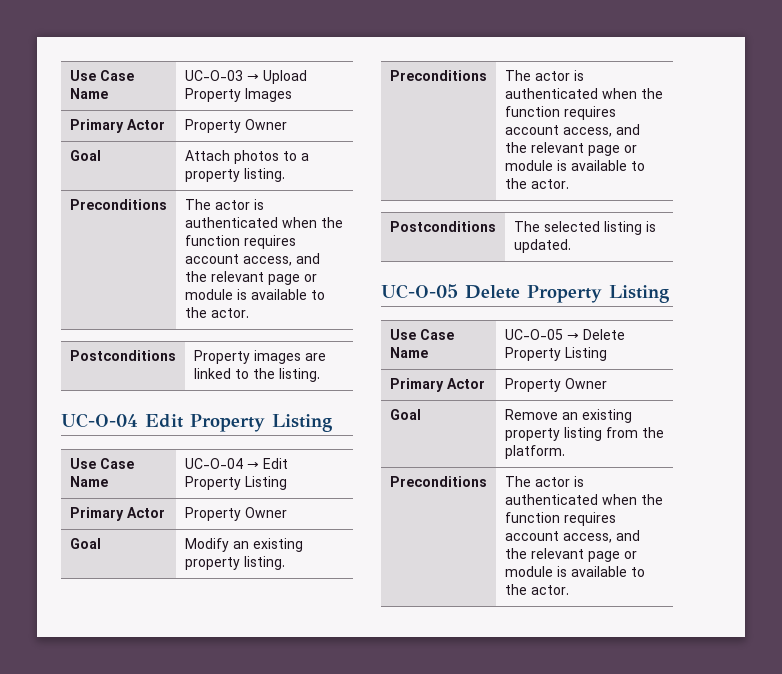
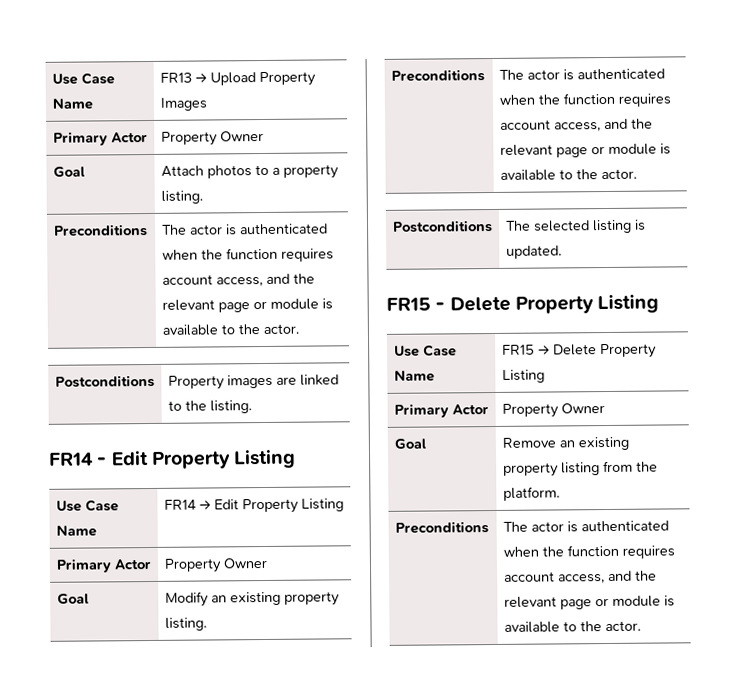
[69,70,134,81] [69,88,108,99] [184,70,243,81] Use Case Name | UC-O-03 -> [51,72,115,85] [51,98,93,110] [159,72,192,83] Use Case Name | FR13
[61,413,138,428] UC-O-04 -> [48,452,108,466] FR14 -
[184,458,243,469] UC-O-04 -> [163,499,197,510] FR14
[381,284,458,299] UC-O-05 -> [386,297,446,311] FR15 -
[504,329,563,340] UC-O-05 -> [501,344,535,355] FR15

